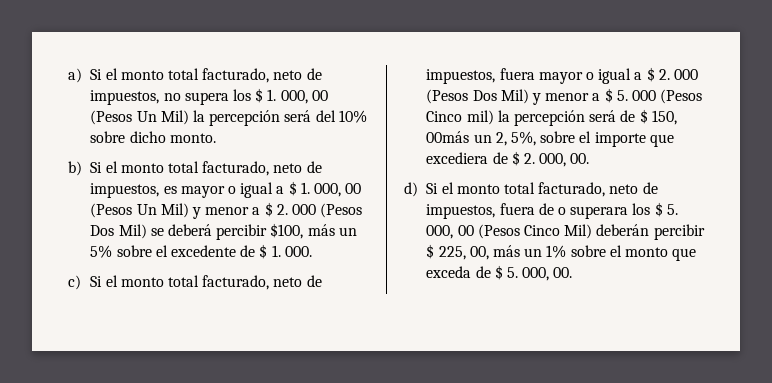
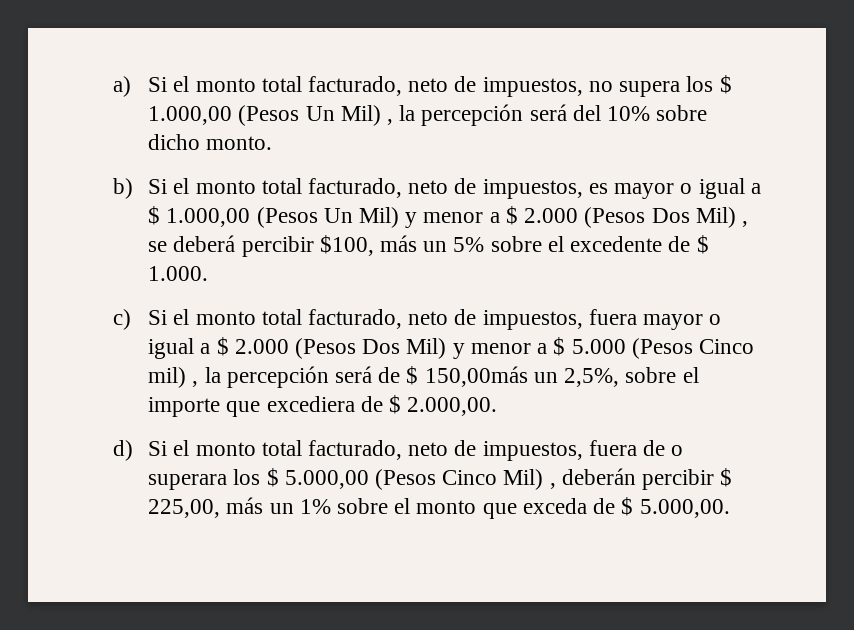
[267,89,328,104] [90,110,189,125] 1. 000, 00 (Pesos Un Mil) -> [148,105,394,126] 1.000,00 (Pesos Un Mil) ,
[300,182,362,197] 1. 000, 00 -> [166,208,251,227] 1.000,00
[276,203,363,218] [90,224,147,239] 2. 000 (Pesos Dos Mil) -> [524,207,748,228] 2.000 (Pesos Dos Mil) ,
[271,245,312,257] 1. 000. -> [148,266,209,281] 1.000.
[658,69,698,80] 2. 000 -> [234,339,289,354] 2.000
[616,90,656,101] 5. 000 -> [571,339,626,354] 5.000
(494, 117) none -> [192,381,199,387] ,
[651,110,677,125] [426,131,537,146] 150, 00más un 2, 5%, -> [424,366,620,387] 150,00más un 2,5%,
[524,153,590,167] 2. 000, 00. -> [407,397,498,416] 2.000,00.
[666,204,678,215] [426,225,474,239] 5. 000, 00 -> [284,470,369,489] 5.000,00
(593, 231) none -> [549,483,556,489] ,
[438,246,489,260] 225, 00, -> [148,499,221,518] 225,00,
[507,267,573,281] 5. 000, 00. -> [639,499,730,518] 5.000,00.

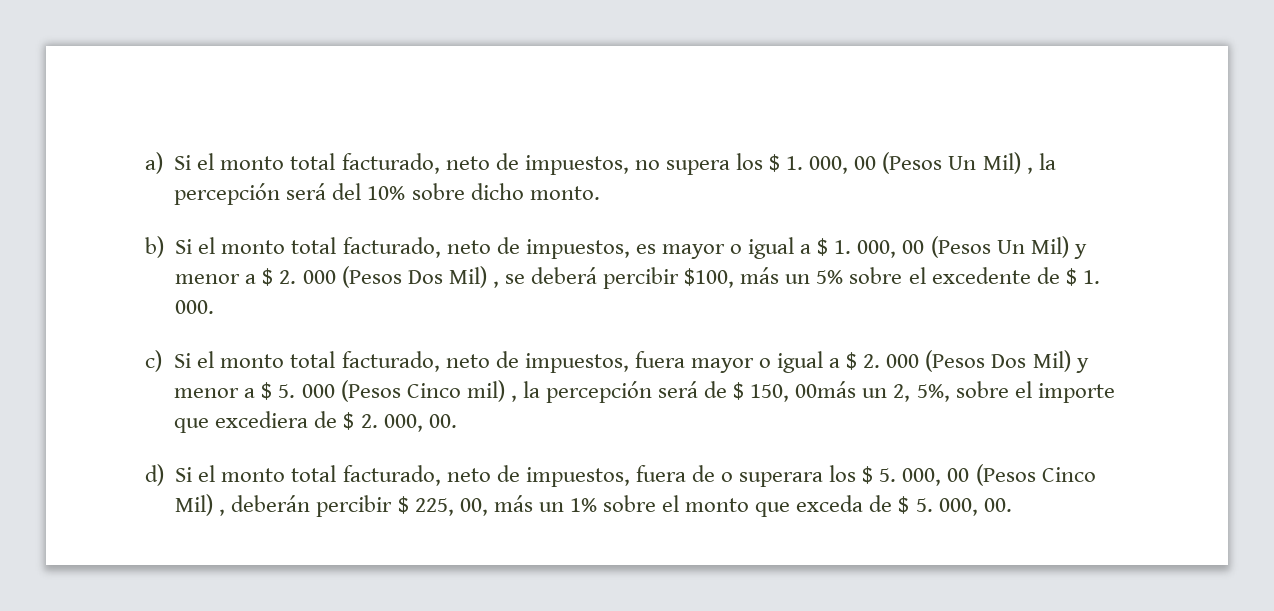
[148,106,233,125] 1.000,00 -> [786,156,877,174] 1. 000, 00
[166,208,251,227] 1.000,00 -> [834,240,925,258] 1. 000, 00
[524,208,579,223] 2.000 -> [279,270,336,284] 2. 000
[148,266,209,281] 1.000. -> [1082,270,1100,284] [175,300,215,314] 1. 000.
[234,339,289,354] 2.000 -> [863,354,920,368] 2. 000
[571,339,626,354] 5.000 -> [278,384,335,398] 5. 000
[424,366,620,387] 150,00más un 2,5%, -> [750,381,950,402] 150, 00más un 2, 5%,
[407,397,498,416] 2.000,00. -> [360,414,457,432] 2. 000, 00.
[284,470,369,489] 5.000,00 -> [879,468,970,486] 5. 000, 00
[148,499,221,518] 225,00, -> [414,498,488,516] 225, 00,
[639,499,730,518] 5.000,00. -> [915,498,1012,516] 5. 000, 00.

